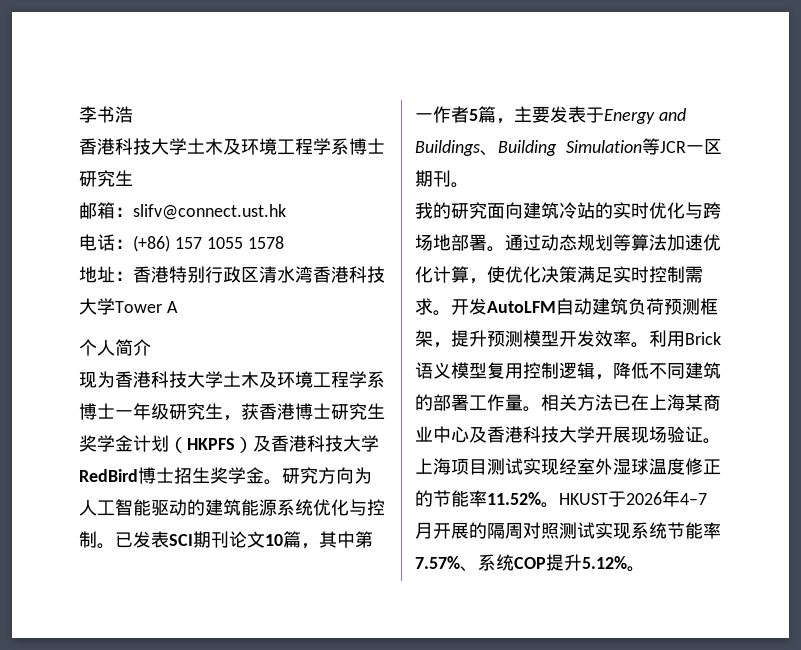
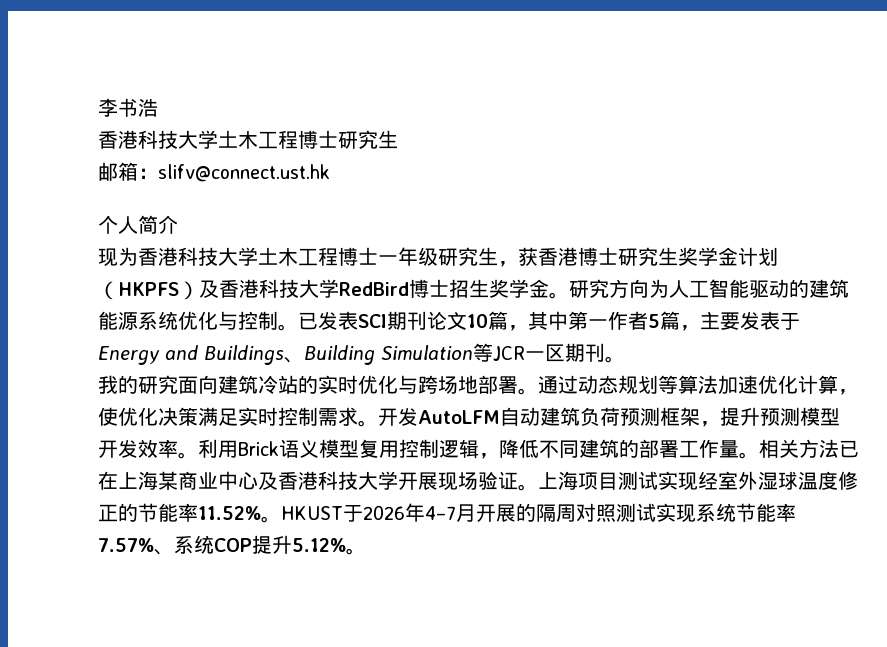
[223,138,349,155] 及环境工程学系 -> [258,130,298,149] 工程
[79,234,284,252] [79,266,385,283] [79,298,178,315] // 电话：(+86) 157 1055 1578 // 地址：香港特别行政区清水湾香港科技大学Tower A -> (330, 173) none
[259,371,385,388] 及环境工程学系 -> [298,247,338,266] 工程

